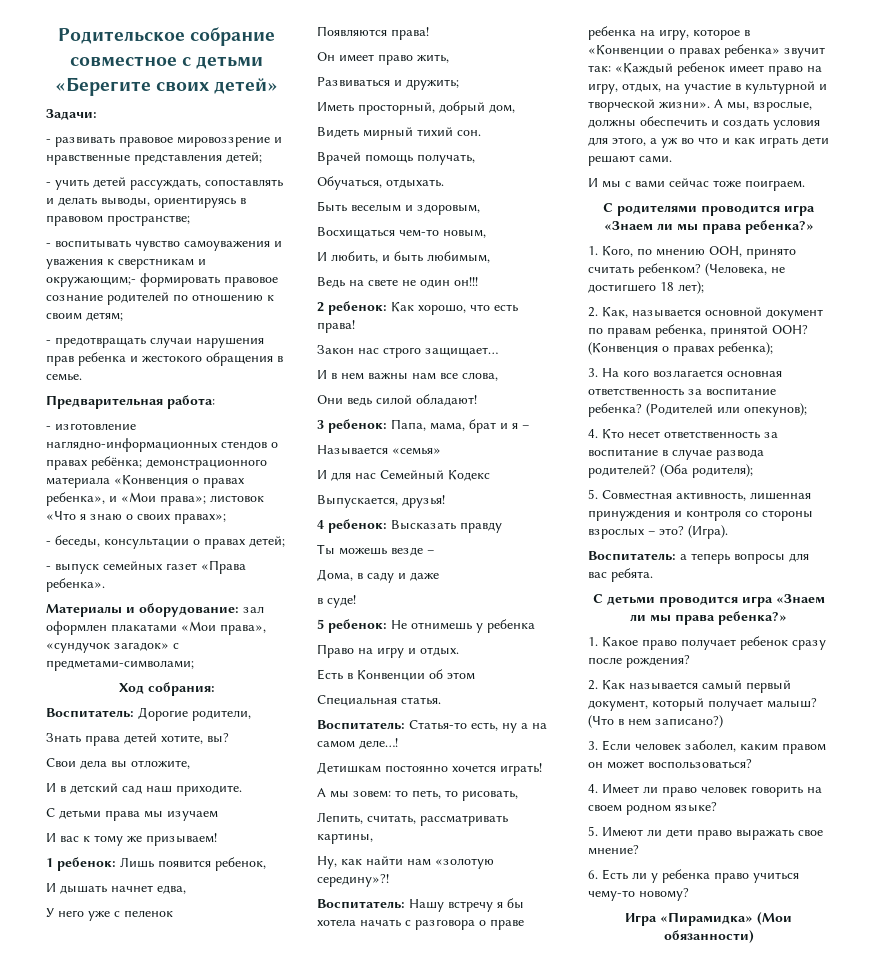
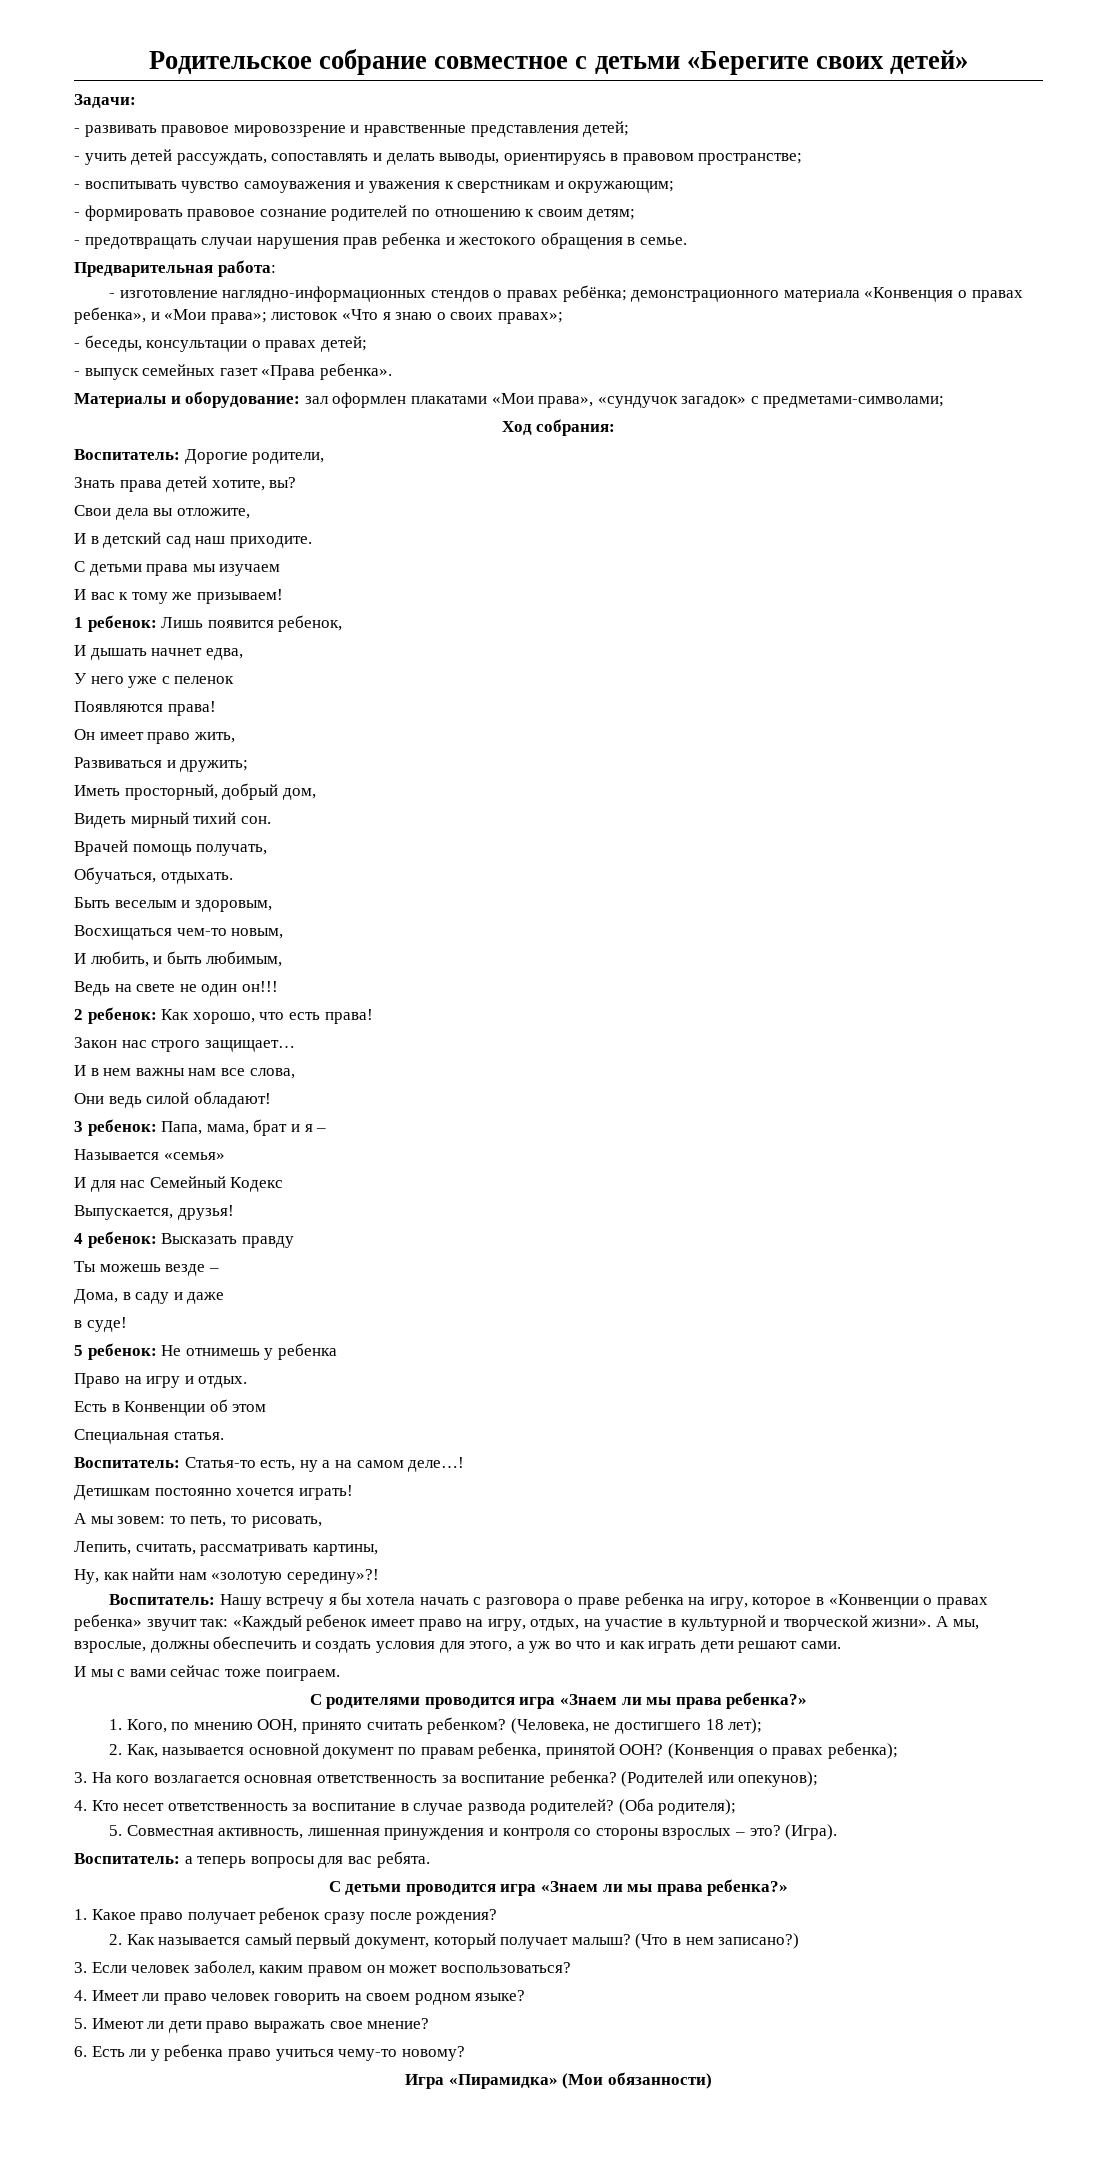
[46,276,136,287] окружающим;- -> [568,181,675,193] [74,212,80,217] окружающим; // -

